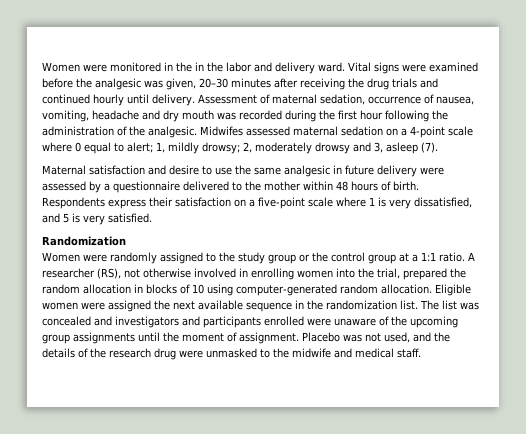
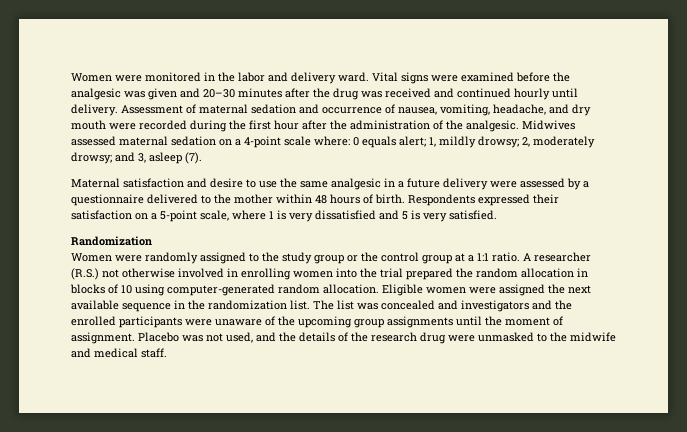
[195,62,223,72] in the -> (235, 77) none
[166,78,196,90] given, -> [148,88,200,100] given and
[300,78,345,90] receiving -> (310, 93) none
[392,78,417,88] trials -> [361,88,431,98] was received
[319,94,365,105] sedation, -> [251,104,319,114] sedation and
[92,110,139,120] headache -> [493,104,546,115] headache,
[217,112,236,120] was -> [109,123,136,130] were
[385,110,429,122] following -> [302,120,327,130] after
[200,126,243,136] Midwifes -> [522,120,575,130] Midwives
[42,142,124,154] where 0 equal to -> [314,136,396,148] where: 0 equals
[315,142,350,154] drowsy -> [71,152,112,164] drowsy;
(342, 169) none -> [398,181,404,188] a
[108,199,146,209] express -> [478,194,530,206] expressed
[258,197,333,209] five-point scale -> [160,210,229,222] 5-point scale,
[414,197,472,208] dissatisfied, -> [315,210,376,220] dissatisfied
[97,268,121,279] (RS), -> [71,268,99,280] (R.S.)
[377,268,400,279] trial, -> [380,268,403,278] trial
[203,316,304,328] participants enrolled -> [555,300,572,310] [71,316,182,328] the enrolled participants

